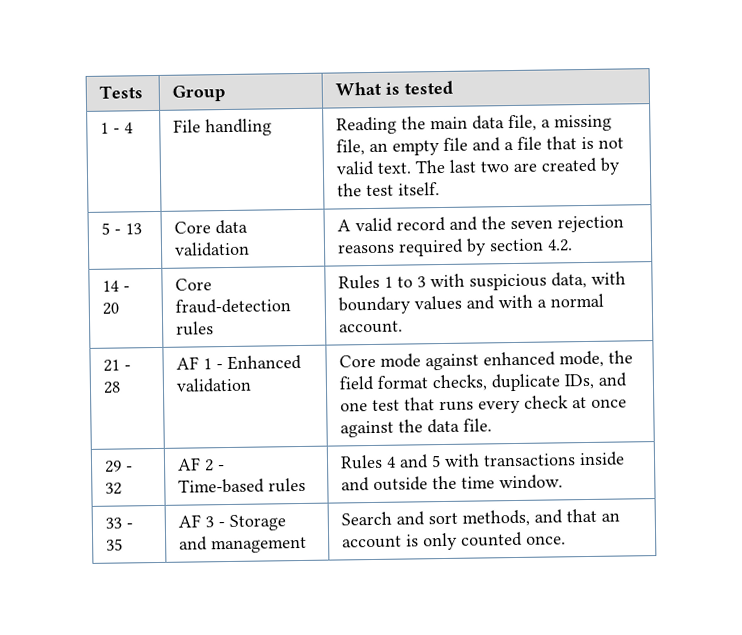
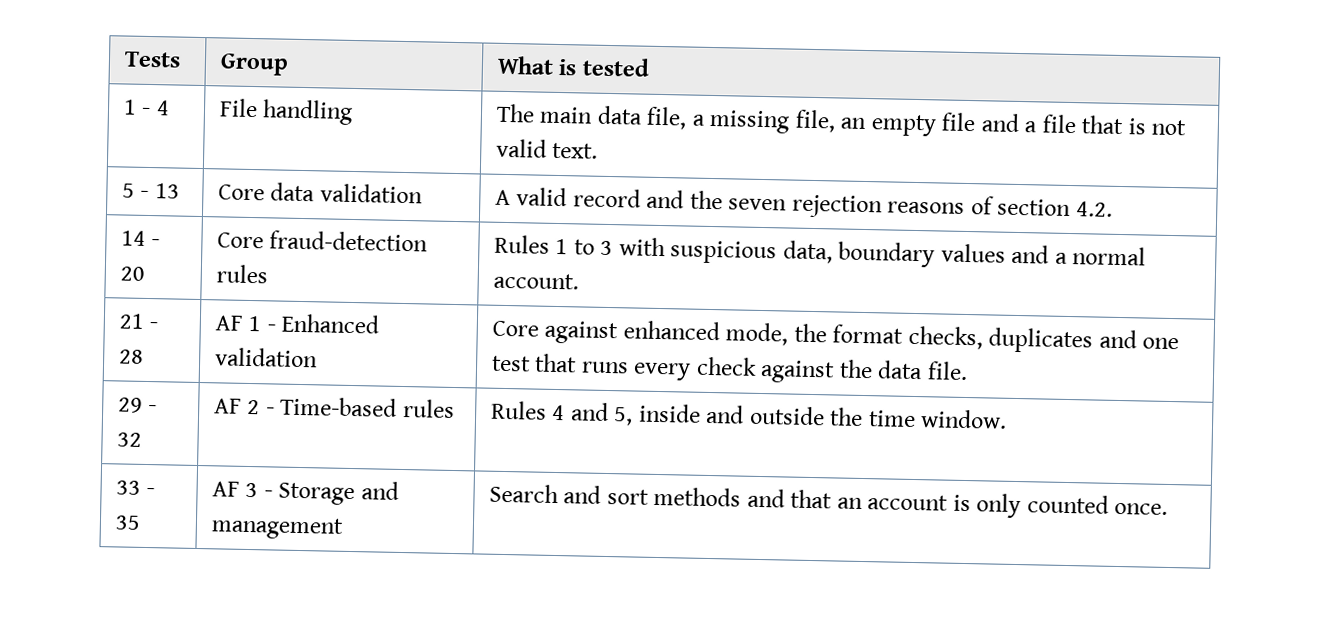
[336,116,427,135] Reading the -> [495,103,535,123] The
[415,157,622,175] [337,182,441,197] The last two are created by the test itself. -> (599, 150) none
[398,238,488,257] required by -> [970,196,994,215] of
[591,271,627,285] with -> (833, 252) none
[498,294,534,309] with -> (1050, 254) none
[380,353,422,368] mode -> (539, 328) none
[339,375,376,391] field -> (827, 333) none
[491,373,596,392] duplicate IDs, -> [988,327,1094,354] duplicates
[572,396,628,409] at once -> (757, 366) none
[431,453,577,468] 5 with transactions -> [613,407,634,426] 5,
[462,509,531,527] methods, -> [653,486,742,507] methods

